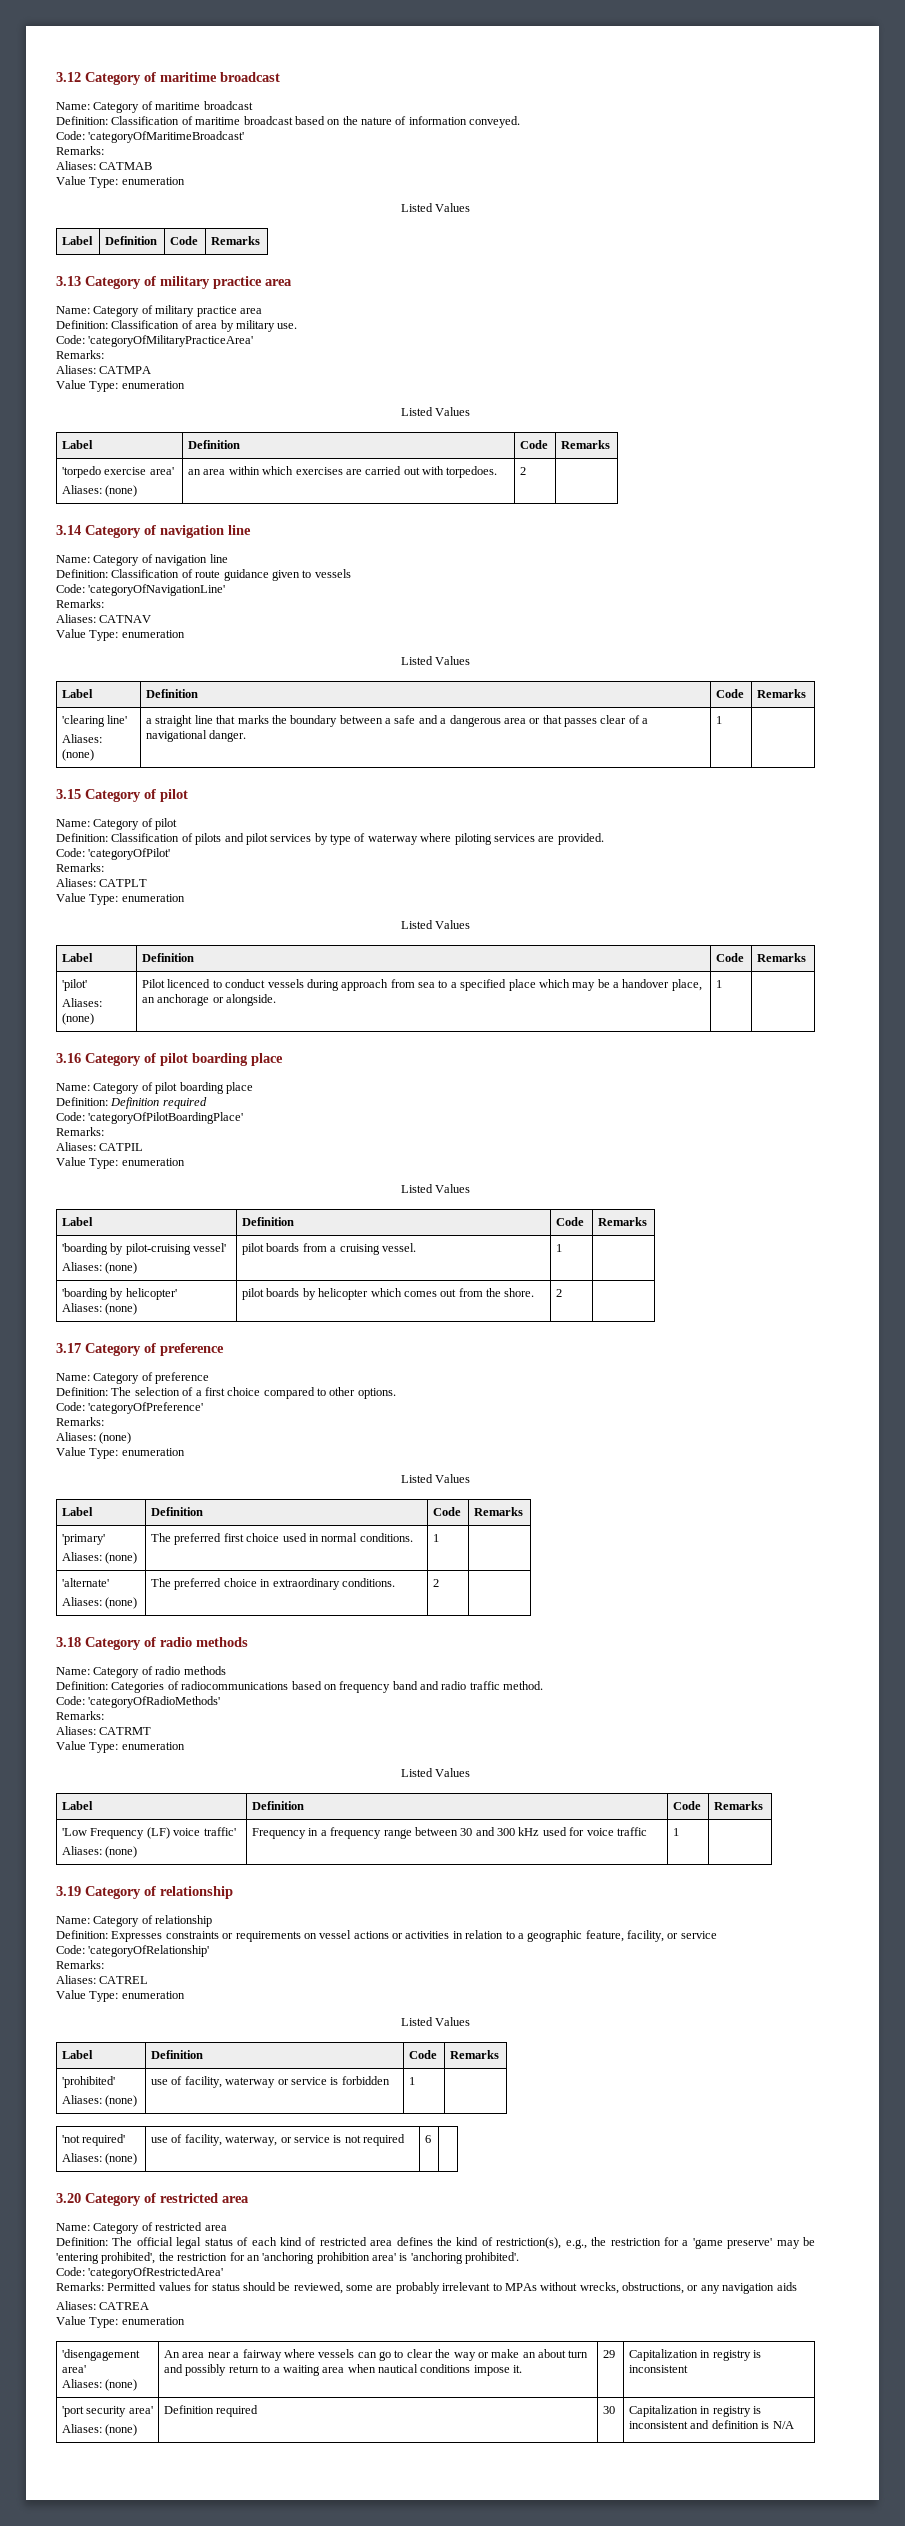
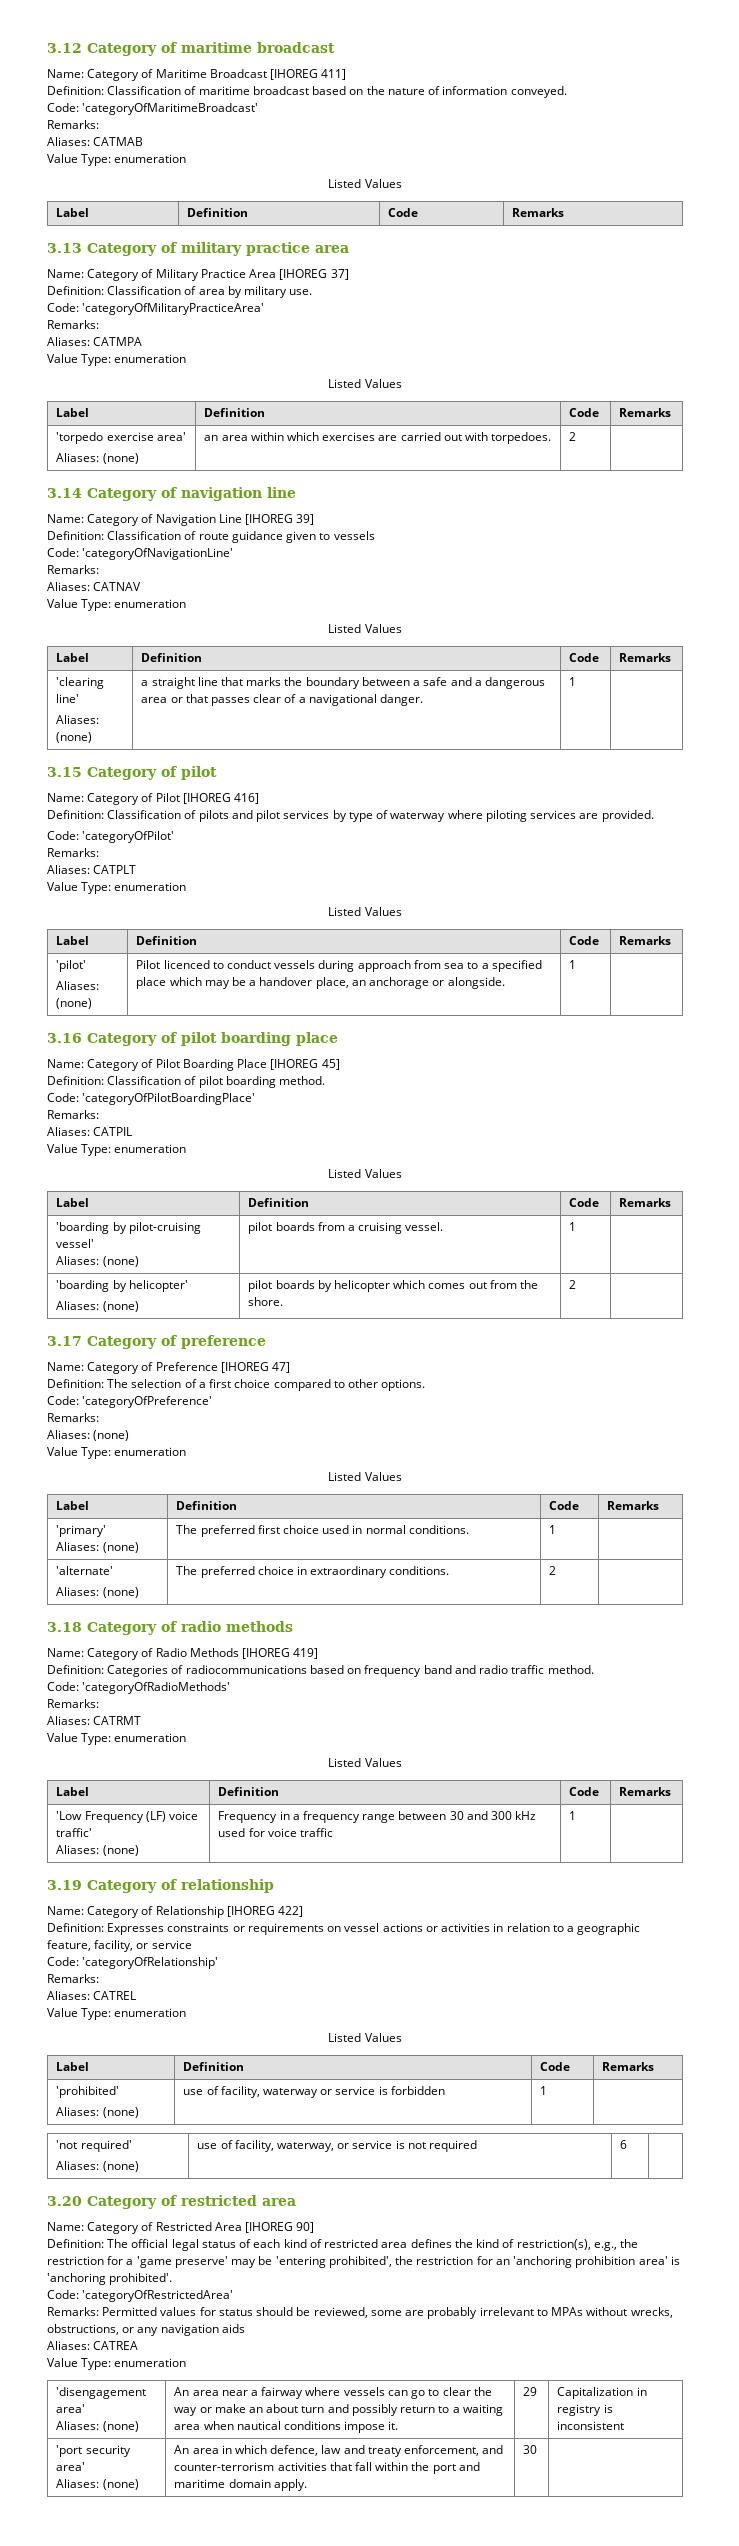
[155,101,253,110] maritime broadcast -> [155,69,347,80] Maritime Broadcast [IHOREG 411]
[155,305,262,317] military practice area -> [155,269,349,281] Military Practice Area [IHOREG 37]
[155,554,228,566] navigation line -> [155,514,315,526] Navigation Line [IHOREG 39]
[155,818,178,830] pilot -> [155,793,260,804] Pilot [IHOREG 416]
[155,1082,253,1094] [56,1097,207,1109] pilot boarding place // Definition: Definition required -> [155,1059,340,1071] [47,1076,326,1088] Pilot Boarding Place [IHOREG 45] // Definition: Classification of pilot boarding method.
[155,1372,210,1384] preference -> [155,1362,291,1373] Preference [IHOREG 47]
[155,1666,226,1675] radio methods -> [155,1648,319,1659] Radio Methods [IHOREG 419]
[155,1915,213,1927] relationship -> [155,1906,304,1918] Relationship [IHOREG 422]
[155,2222,227,2231] restricted area -> [155,2222,315,2233] Restricted Area [IHOREG 90]
[164,2405,259,2417] [603,2406,616,2414] [629,2405,762,2417] [629,2420,794,2429] Definition required | 30 | Capitalization in registry is inconsistent and definition is N/A -> [174,2445,504,2457] [174,2462,480,2474] [174,2479,307,2491] [523,2445,538,2454] An area in which defence, law and treaty enforcement, and counter-terrorism activities that fall within the port and maritime domain apply. | 30 |

